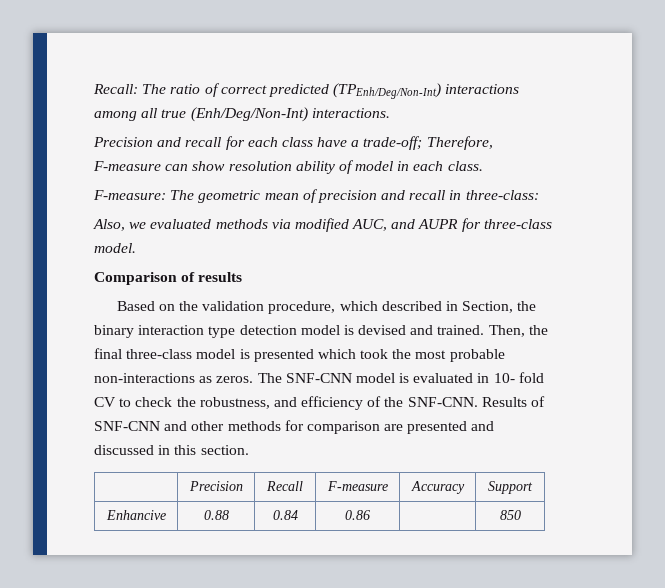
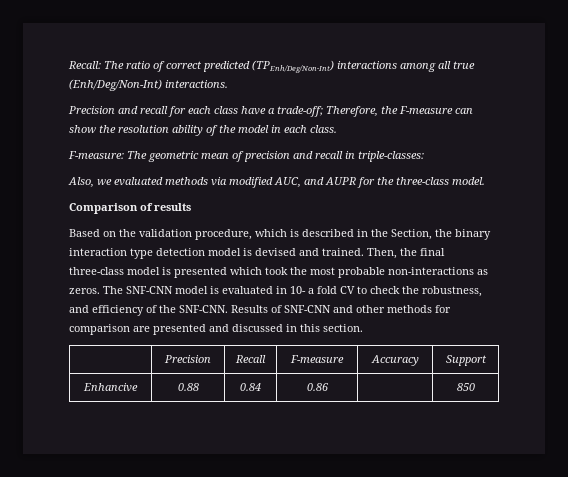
(493, 143) none -> [381,106,398,114] the
(226, 166) none -> [99,125,116,133] the
(354, 167) none -> [219,125,236,133] the
[465,190,539,200] three-class: -> [358,151,424,162] triple-classes:
(481, 225) none -> [377,177,394,185] the
(378, 306) none -> [290,229,299,237] is
(458, 306) none -> [371,229,388,237] the
(515, 378) none -> [308,288,314,294] a

